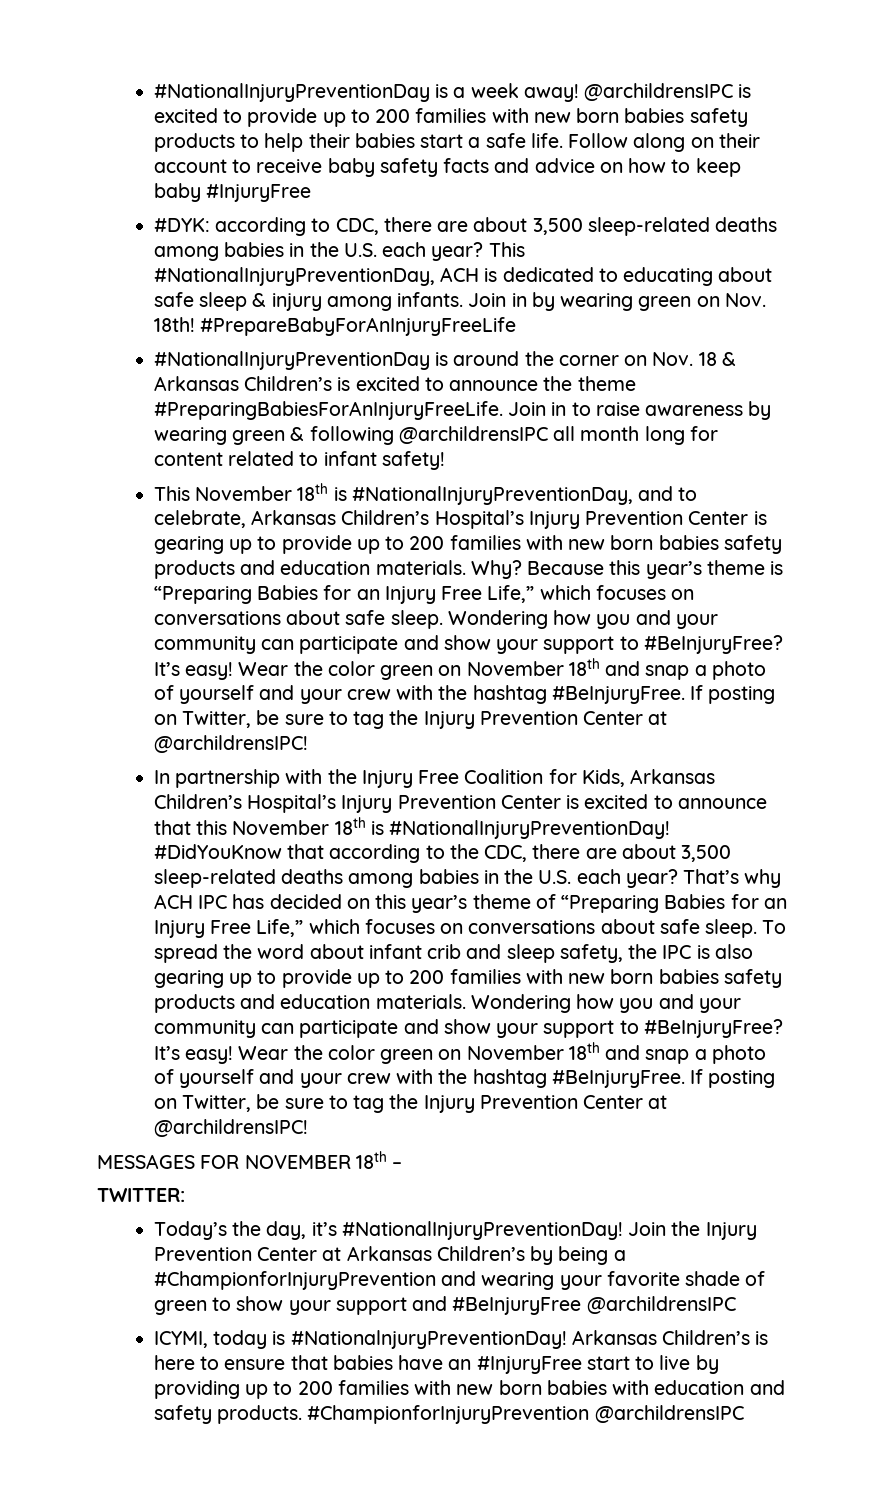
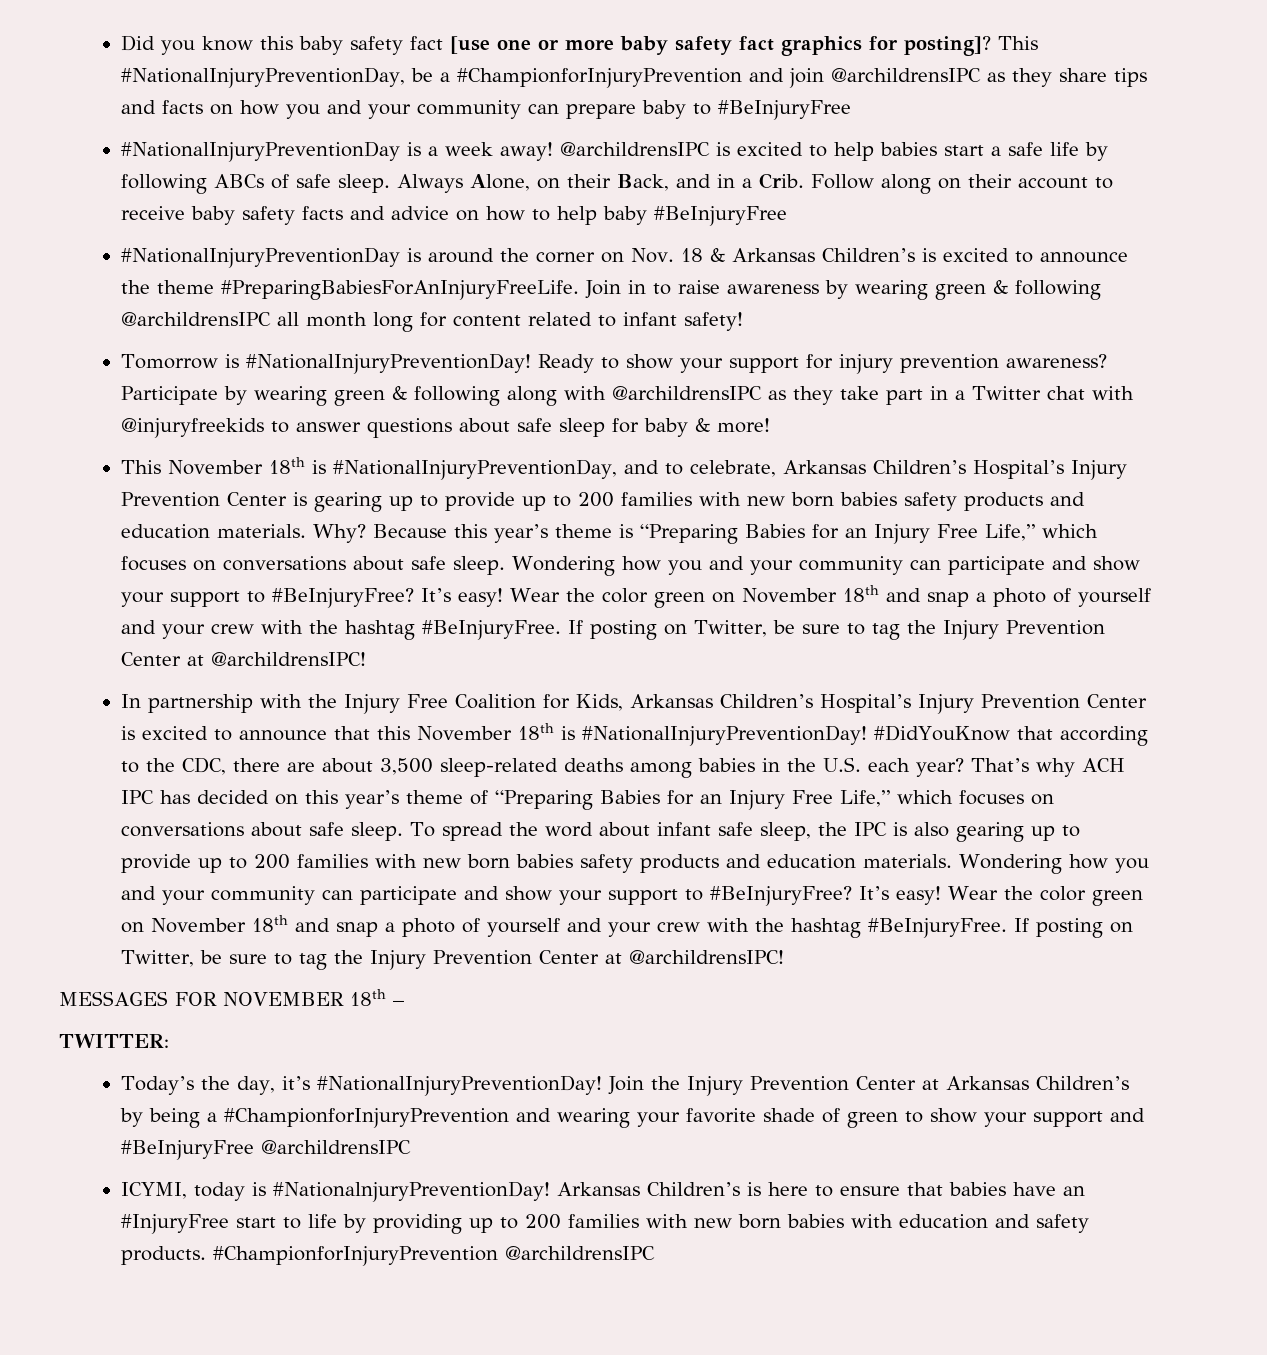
(153, 92) none -> [120,35,1038,56] [120,67,1147,88] [120,100,851,120] Did you know this baby safety fact [use one or more baby safety fact graphics for posting]? This #NationalInjuryPreventionDay, be a #ChampionforInjuryPrevention and join @archildrensIPC as they share tips and facts on how you and your community can prepare baby to #BeInjuryFree //
[247,108,748,127] [153,133,563,152] provide up to 200 families with new born babies safety products to help their babies start a safe life. -> [833,142,1108,161] [120,173,804,194] help babies start a safe life by following ABCs of safe sleep. Always Alone, on their Back, and in a Crib.
[695,158,741,177] [153,183,312,202] [153,217,778,236] [153,242,525,261] [153,267,773,286] [153,292,766,311] [153,317,517,336] keep baby #InjuryFree // #DYK: according to CDC, there are about 3,500 sleep-related deaths among babies in the U.S. each year? This #NationalInjuryPreventionDay, ACH is dedicated to educating about safe sleep & injury among infants. Join in by wearing green on Nov. 18th! #PrepareBabyForAnInjuryFreeLife -> [556,206,787,226] help baby #BeInjuryFree
(445, 460) none -> [120,353,1107,374] [120,385,1134,406] [120,417,770,438] // Tomorrow is #NationalInjuryPreventionDay! Ready to show your support for injury prevention awareness? Participate by wearing green & following along with @archildrensIPC as they take part in a Twitter chat with @injuryfreekids to answer questions about safe sleep for baby & more!
[427,944,623,963] crib and sleep safety, -> [717,822,811,841] safe sleep,
[659,1355,691,1370] live -> [307,1214,337,1228] life

